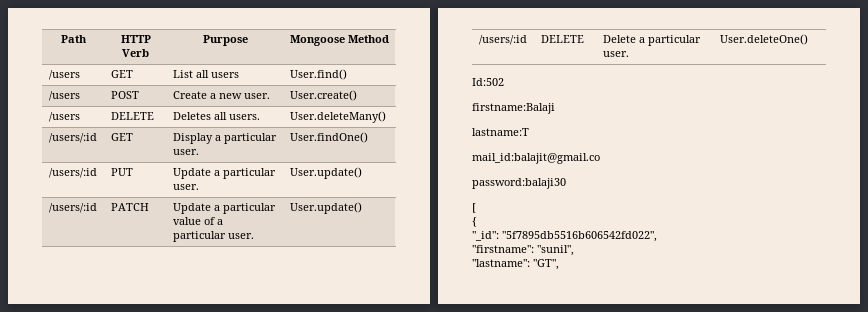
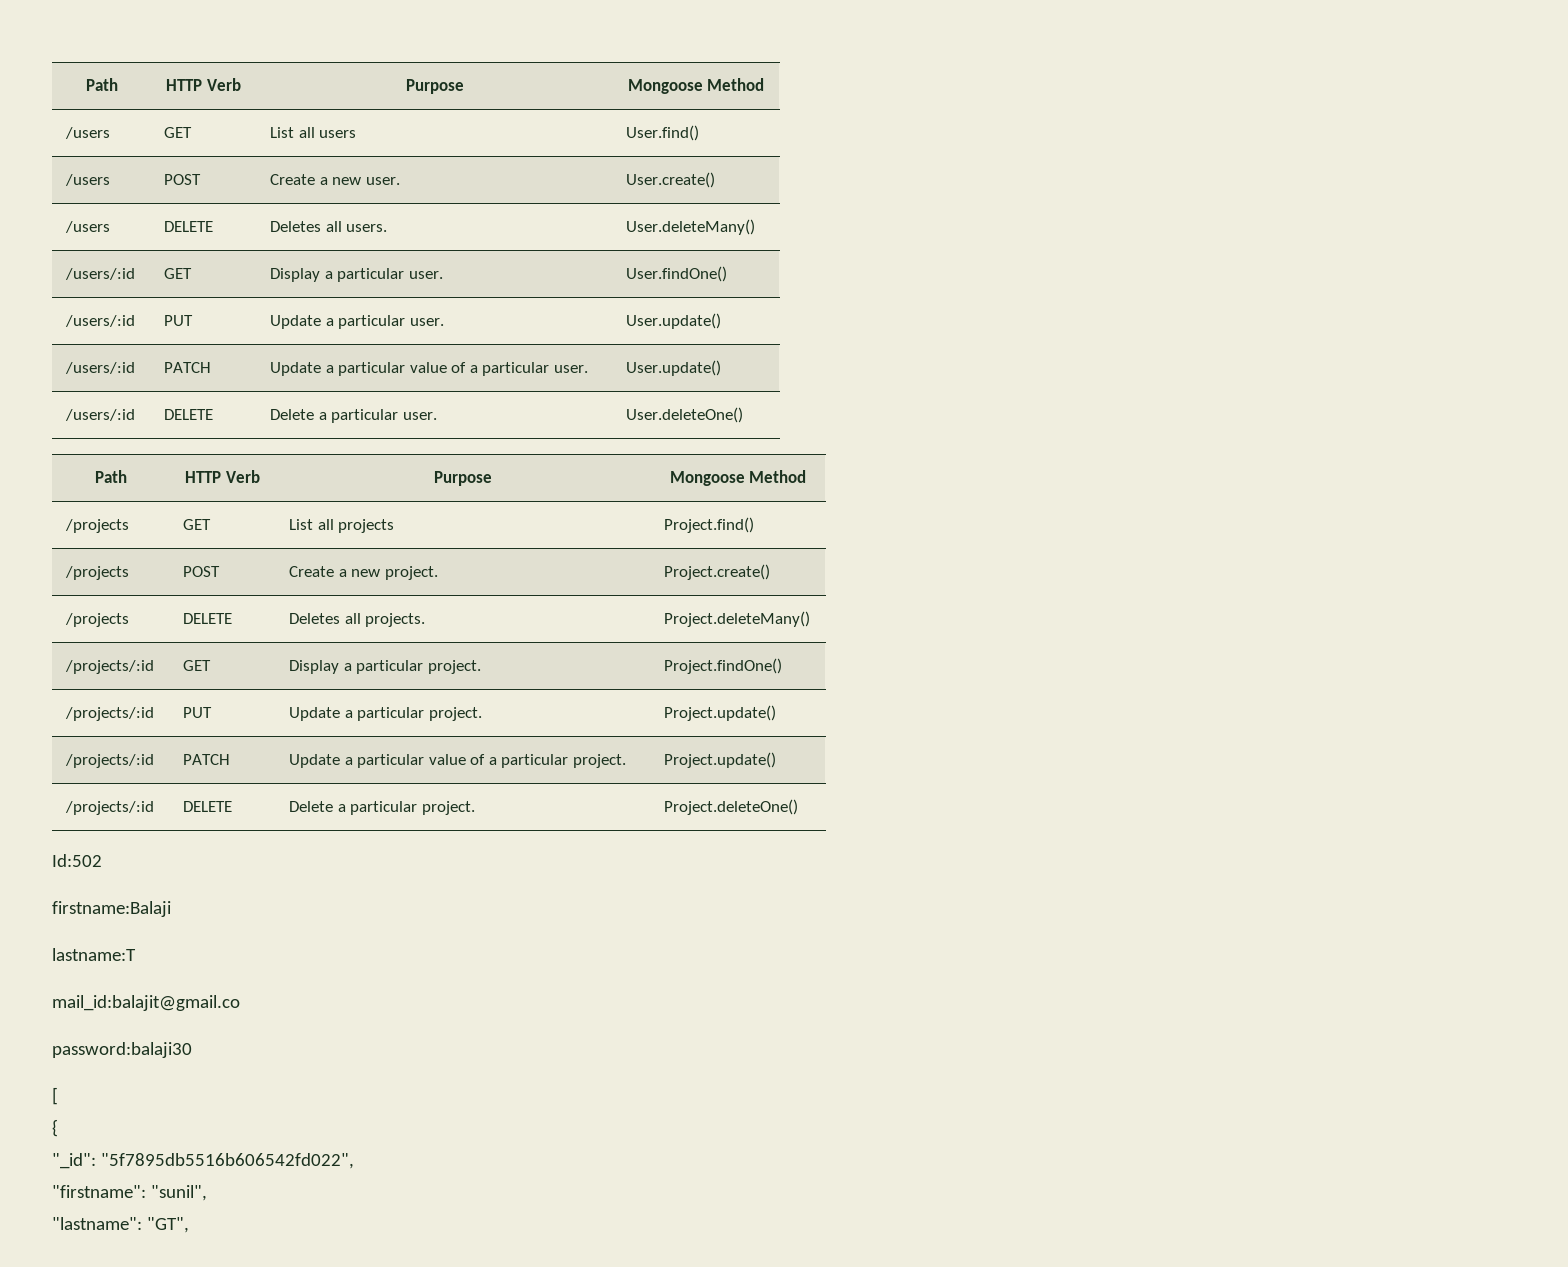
(808, 39) none -> [95,470,127,483] [185,470,260,483] [434,471,492,486] [669,470,807,486] [65,519,130,533] [183,519,212,530] [289,519,395,533] [664,517,755,533] [65,566,130,580] [183,566,221,577] [289,566,438,580] [664,564,771,580] [65,613,130,627] [183,613,233,624] [289,613,426,627] [664,611,811,627] [65,660,155,674] [183,660,212,671] [289,660,481,674] [664,658,783,674] [65,707,155,721] [183,707,213,718] [289,707,482,721] [664,705,777,721] [65,754,155,768] [183,754,231,765] [289,754,626,768] [664,752,777,768] [65,801,155,815] [183,801,233,812] [289,801,475,815] [664,799,799,815] // Path | HTTP Verb | Purpose | Mongoose Method // /projects | GET | List all projects | Project.find() // /projects | POST | Create a new project. | Project.create() // /projects | DELETE | Deletes all projects. | Project.deleteMany() // /projects/:id | GET | Display a particular project. | Project.findOne() // /projects/:id | PUT | Update a particular project. | Project.update() // /projects/:id | PATCH | Update a particular value of a particular project. | Project.update() // /projects/:id | DELETE | Delete a particular project. | Project.deleteOne()

